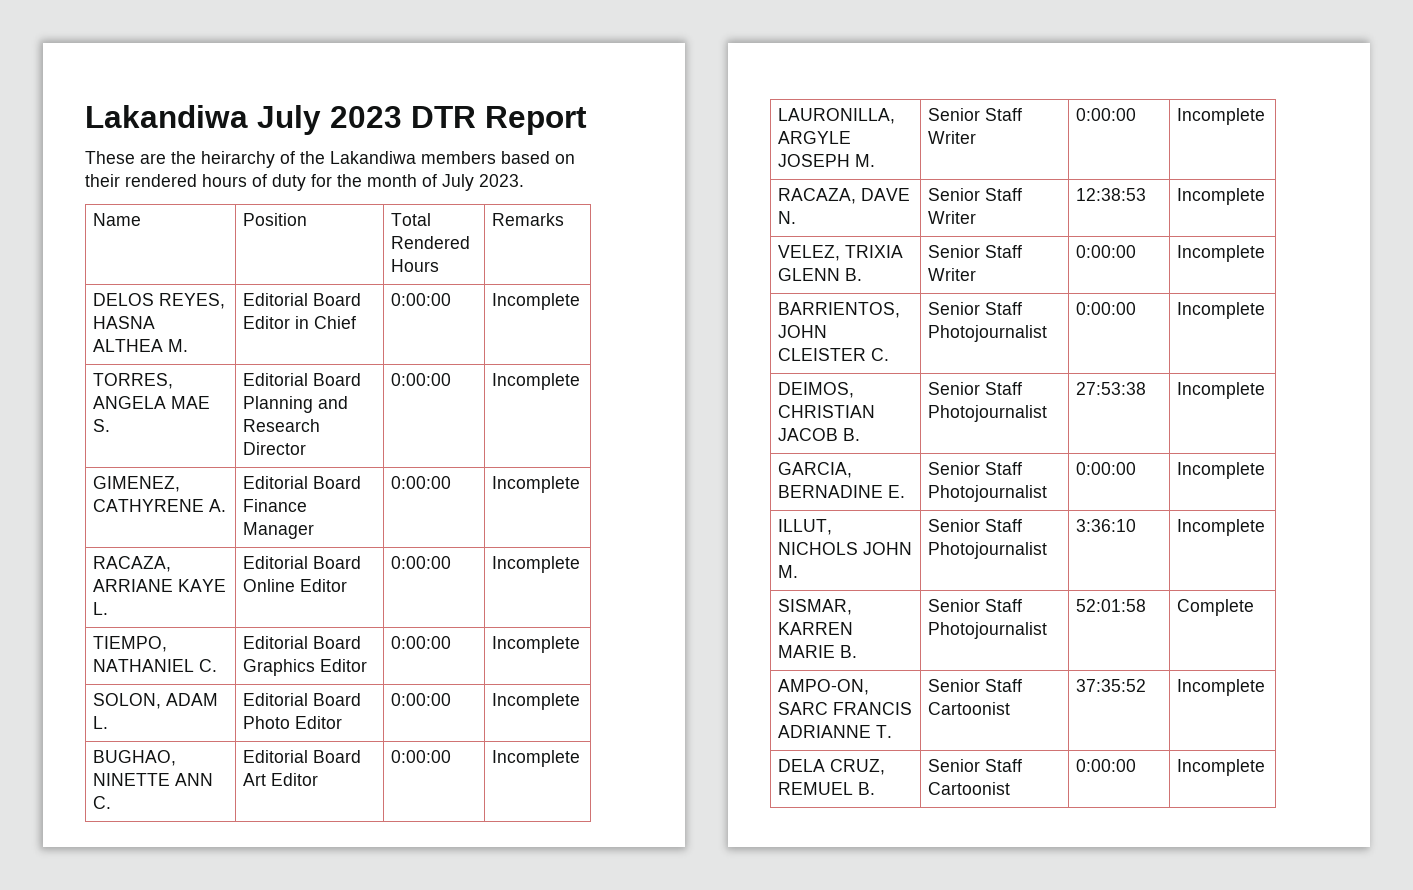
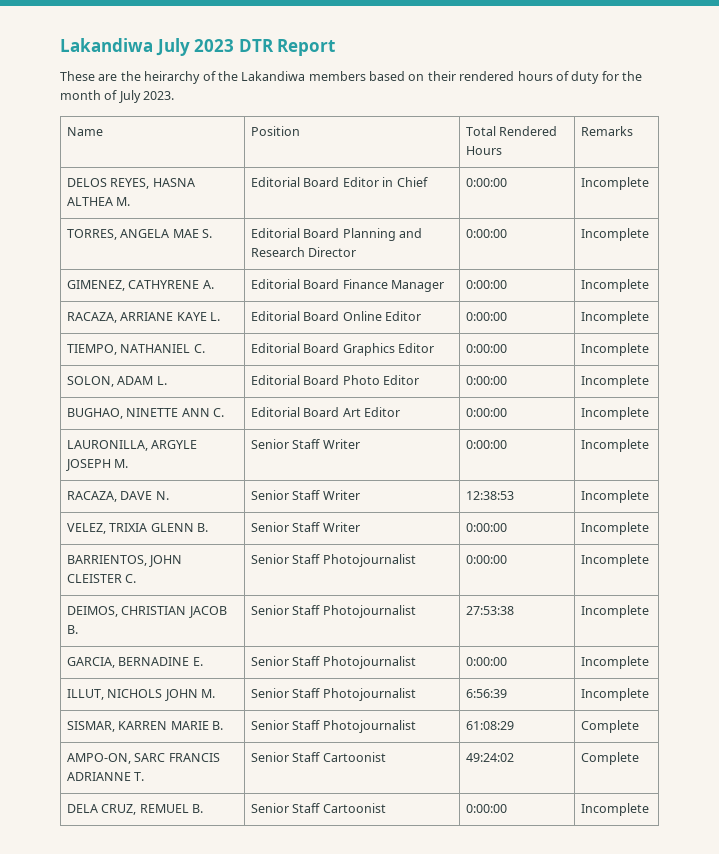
[1076,519,1137,532] 3:36:10 -> [466,689,508,698] 6:56:39
[1076,599,1147,612] 52:01:58 -> [466,721,515,730] 61:08:29
[1076,679,1147,692] [1177,679,1266,696] 37:35:52 | Incomplete -> [466,753,515,762] [581,752,640,765] 49:24:02 | Complete

